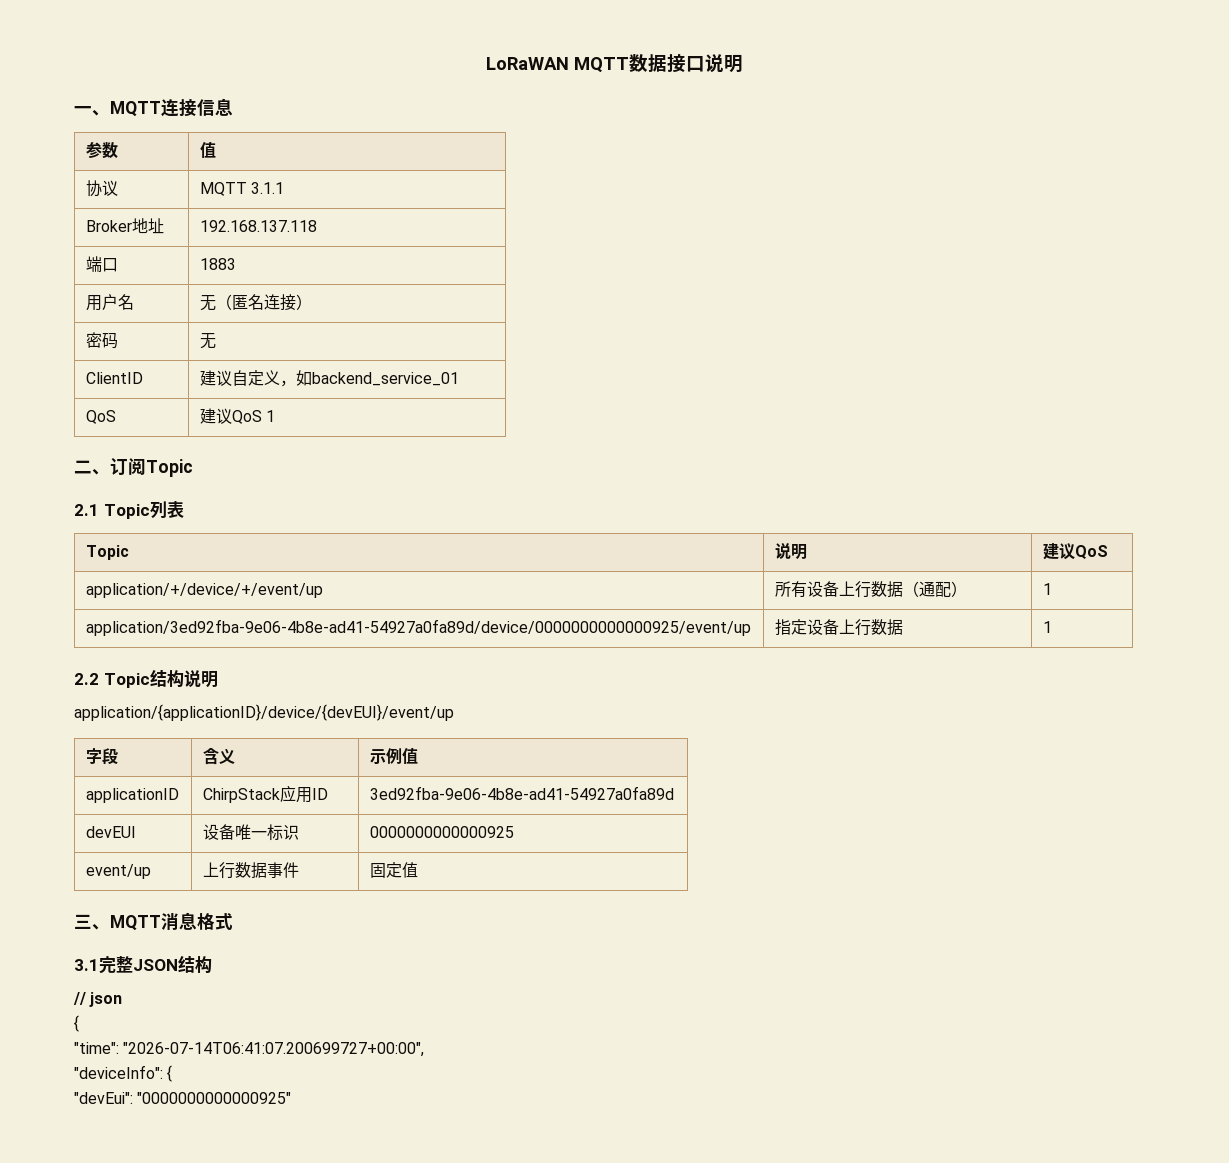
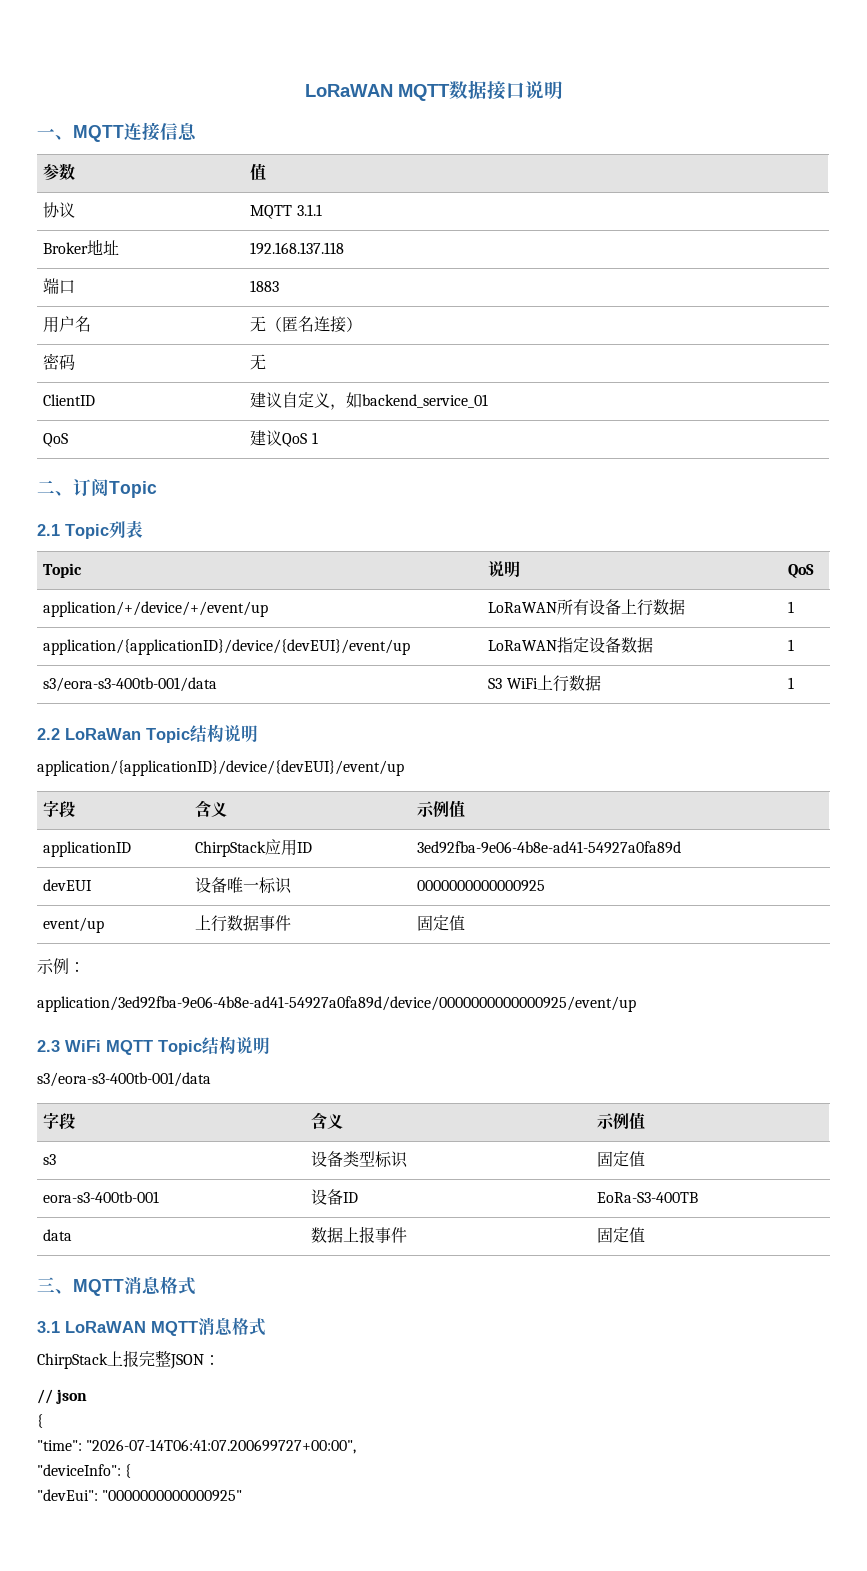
[1042,543,1075,560] 建议 -> (521, 569) none
(323, 590) none -> [488,602,558,613] LoRaWAN
[902,581,967,597] [1042,583,1052,595] [85,619,751,636] [774,619,839,636] （通配） | 1 // application/3ed92fba-9e06-4b8e-ad41-54927a0fa89d/device/0000000000000925/event/up | 指定设备 -> [788,601,795,613] [43,639,411,655] [488,637,654,653] [788,639,795,651] [43,677,218,692] [488,678,538,689] | 1 // application/{applicationID}/device/{devEUI}/event/up | LoRaWAN指定设备数据 | 1 // s3/eora-s3-400tb-001/data | S3 WiFi
(99, 679) none -> [65,728,141,740] LoRaWan
(418, 870) none -> [37,958,85,974] [37,996,636,1012] [37,1036,270,1055] [37,1072,211,1087] [43,1113,76,1129] [311,1112,344,1129] [597,1112,646,1130] [43,1154,57,1165] [311,1151,409,1168] [597,1151,646,1167] [43,1191,160,1203] [311,1189,359,1205] [597,1192,699,1203] [43,1229,73,1241] [311,1226,408,1243] [597,1227,646,1243] // 示例： // application/3ed92fba-9e06-4b8e-ad41-54927a0fa89d/device/0000000000000925/event/up // 2.3 WiFi MQTT Topic结构说明 // s3/eora-s3-400tb-001/data // 字段 | 含义 | 示例值 // s3 | 设备类型标识 | 固定值 // eora-s3-400tb-001 | 设备ID | EoRa-S3-400TB // data | 数据上报事件 | 固定值
(99, 965) none -> [65,1317,266,1336] [37,1350,139,1369] LoRaWAN MQTT消息格式 // ChirpStack上报
[178,955,212,973] 结构 -> [204,1355,220,1365] ：

